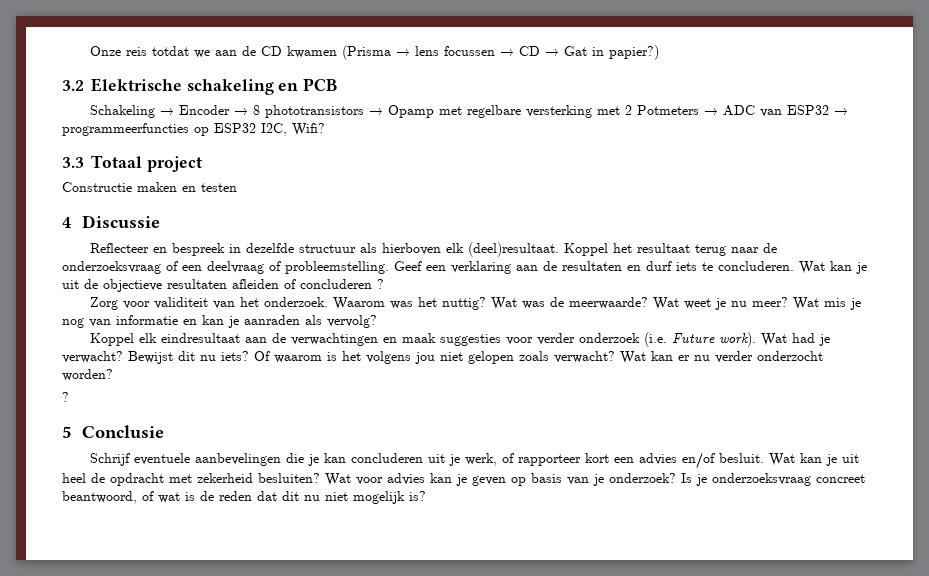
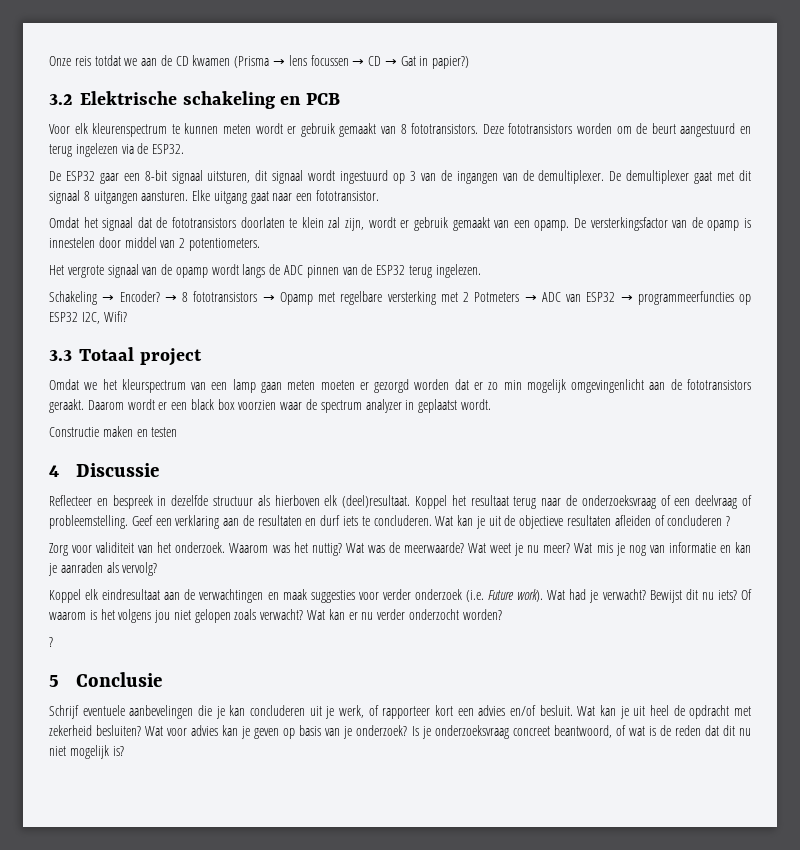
(338, 84) none -> [49,123,752,137] [49,143,185,157] [49,170,752,184] [49,190,380,204] [49,217,751,231] [49,237,260,251] [49,264,481,278] // Voor elk kleurenspectrum te kunnen meten wordt er gebruik gemaakt van 8 fototransistors. Deze fototransistors worden om de beurt aangestuurd en terug ingelezen via de ESP32. // De ESP32 gaar een 8-bit signaal uitsturen, dit signaal wordt ingestuurd op 3 van de ingangen van de demultiplexer. De demultiplexer gaat met dit signaal 8 uitgangen aansturen. Elke uitgang gaat naar een fototransistor. // Omdat het signaal dat de fototransistors doorlaten te klein zal zijn, wordt er gebruik gemaakt van een opamp. De versterkingsfactor van de opamp is innestelen door middel van 2 potentiometers. // Het vergrote signaal van de opamp wordt langs de ADC pinnen van de ESP32 terug ingelezen.
[179,105,231,115] Encoder -> [119,291,160,302] Encoder?
[265,105,365,118] phototransistors -> [193,291,258,302] fototransistors
(202, 164) none -> [49,379,751,393] [49,399,491,413] // Omdat we het kleurspectrum van een lamp gaan meten moeten er gezorgd worden dat er zo min mogelijk omgevingenlicht aan de fototransistors geraakt. Daarom wordt er een black box voorzien waar de spectrum analyzer in geplaatst wordt.

